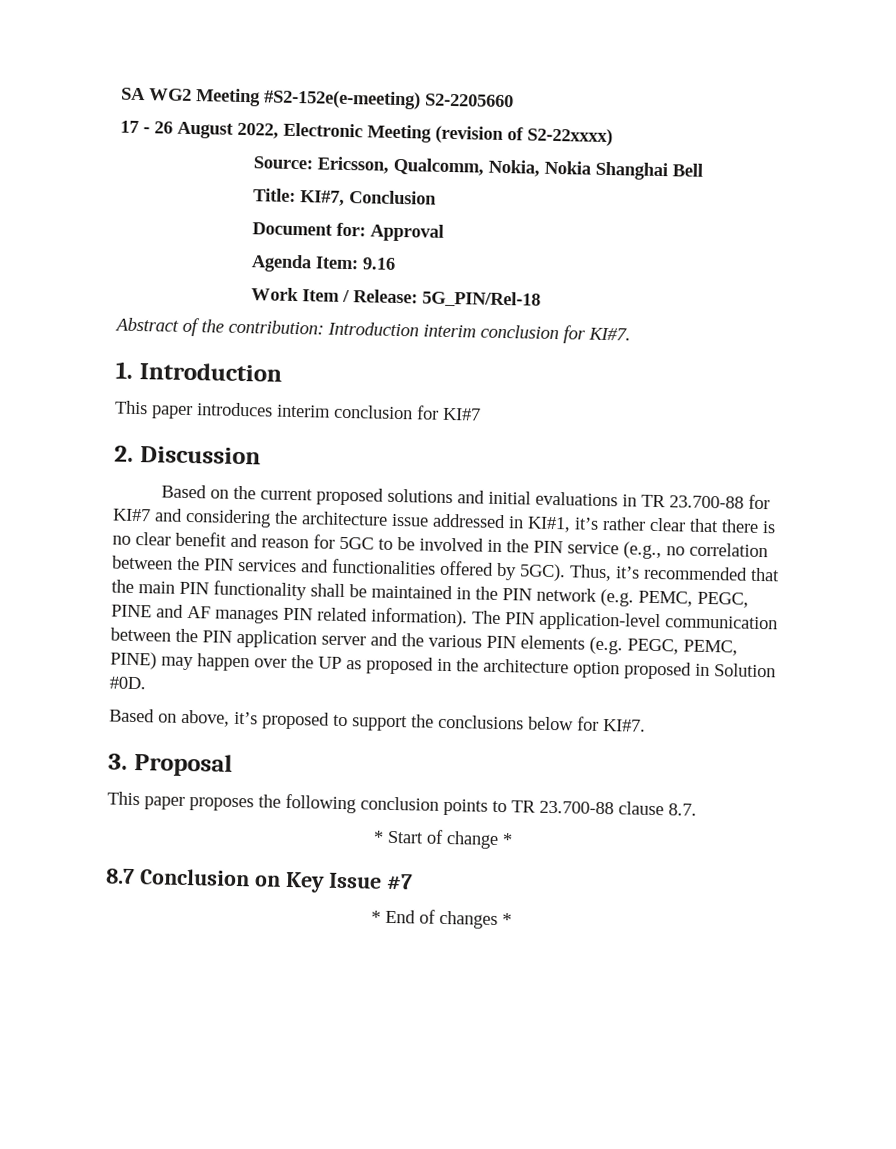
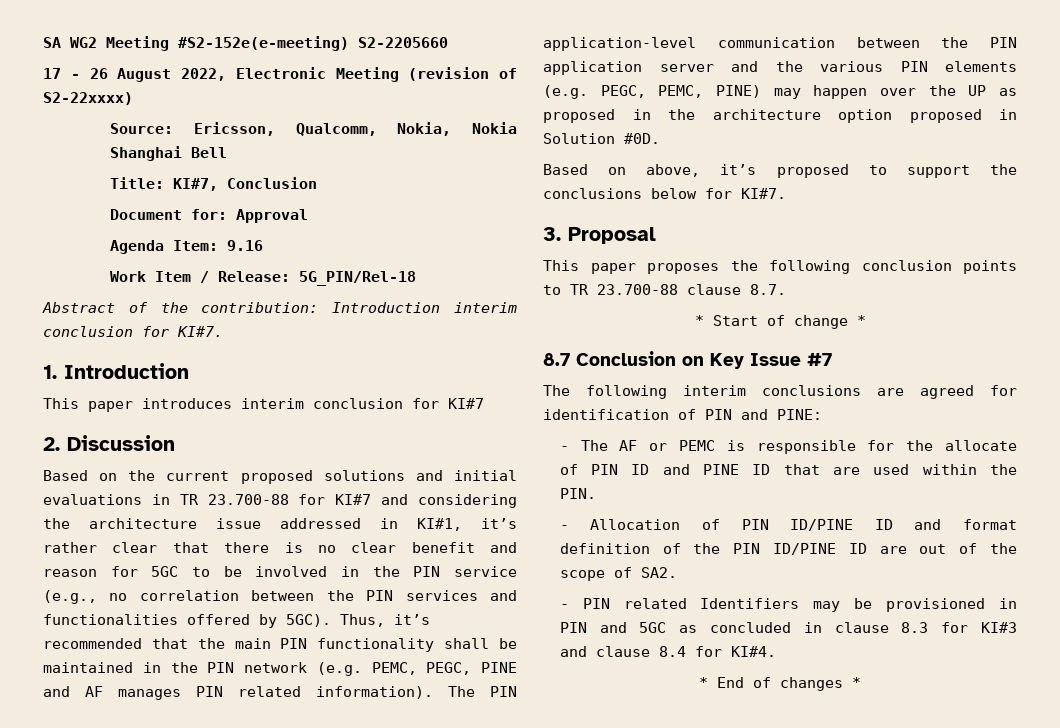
(413, 882) none -> [543,385,1017,399] [543,409,822,420] [559,440,1017,454] [559,464,1017,475] [559,488,596,499] [559,519,1017,531] [559,543,1018,555] [559,567,677,581] [559,598,1017,612] [559,622,1018,633] [559,646,776,657] // The following interim conclusions are agreed for identification of PIN and PINE: // - The AF or PEMC is responsible for the allocate of PIN ID and PINE ID that are used within the PIN. // - Allocation of PIN ID/PINE ID and format definition of the PIN ID/PINE ID are out of the scope of SA2. // - PIN related Identifiers may be provisioned in PIN and 5GC as concluded in clause 8.3 for KI#3 and clause 8.4 for KI#4.

